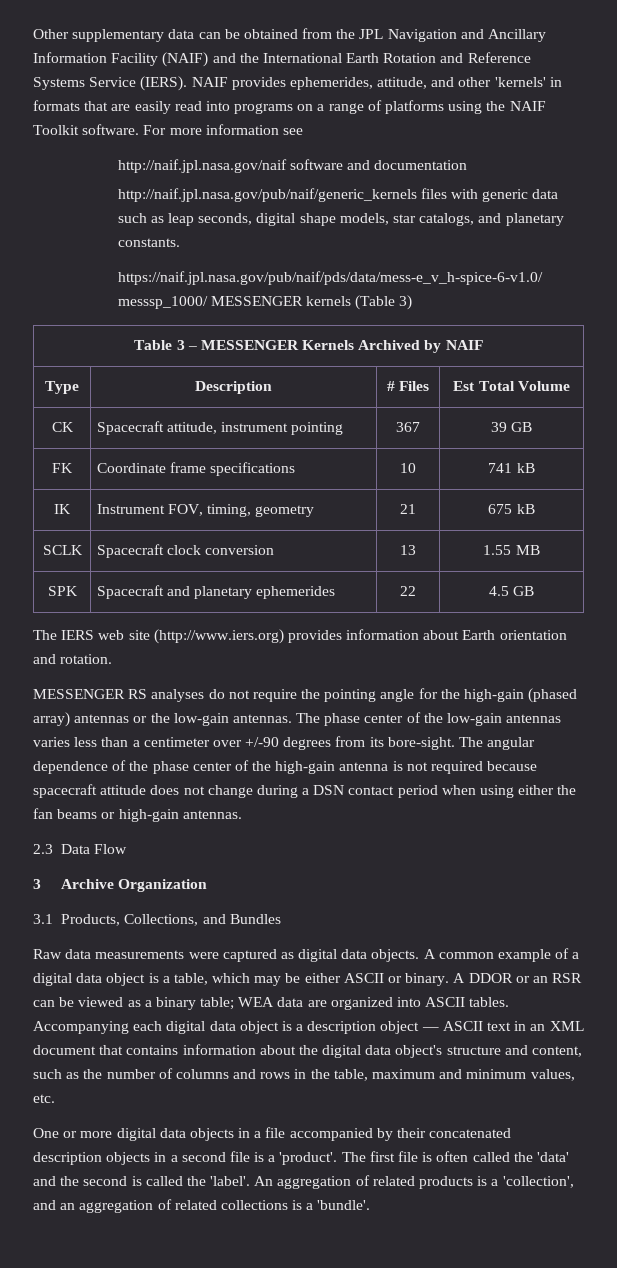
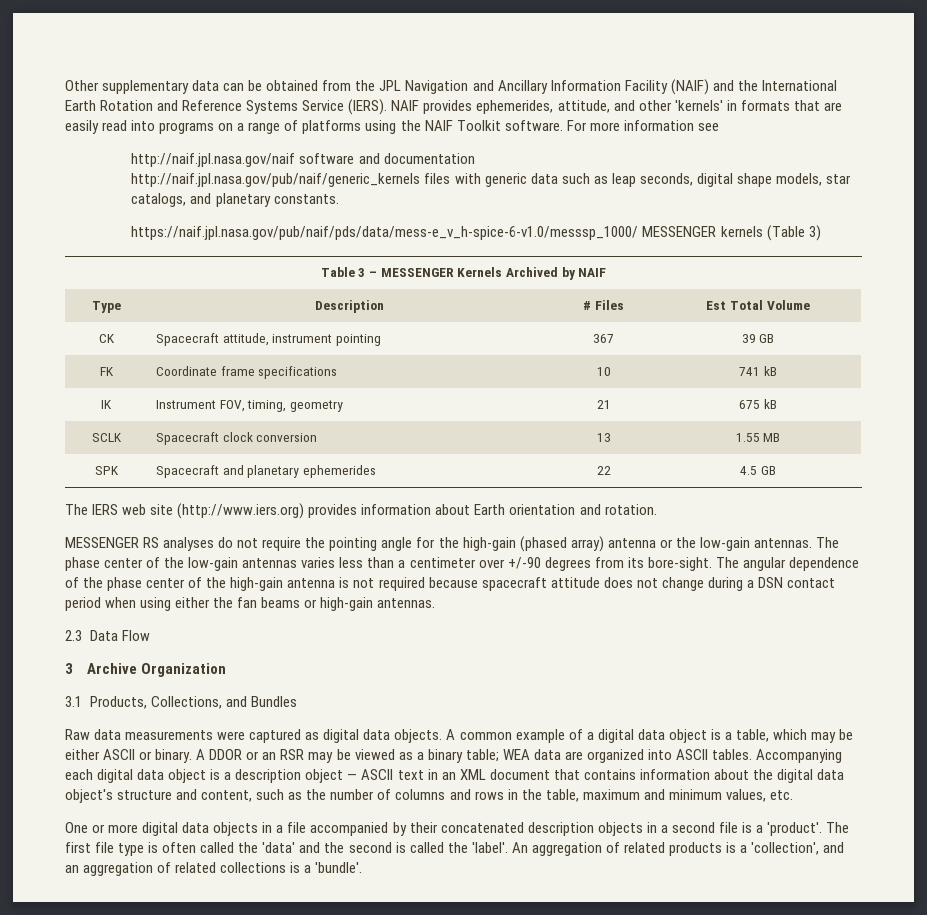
[74,714,130,723] antennas -> [607,538,656,548] antenna
[33,1000,55,1007] can -> [308,752,334,763] may
(419, 1156) none -> [118,843,145,856] type

